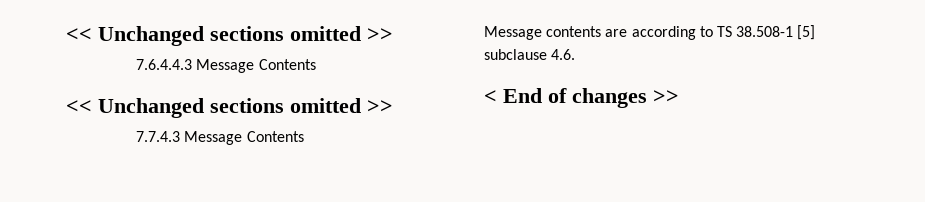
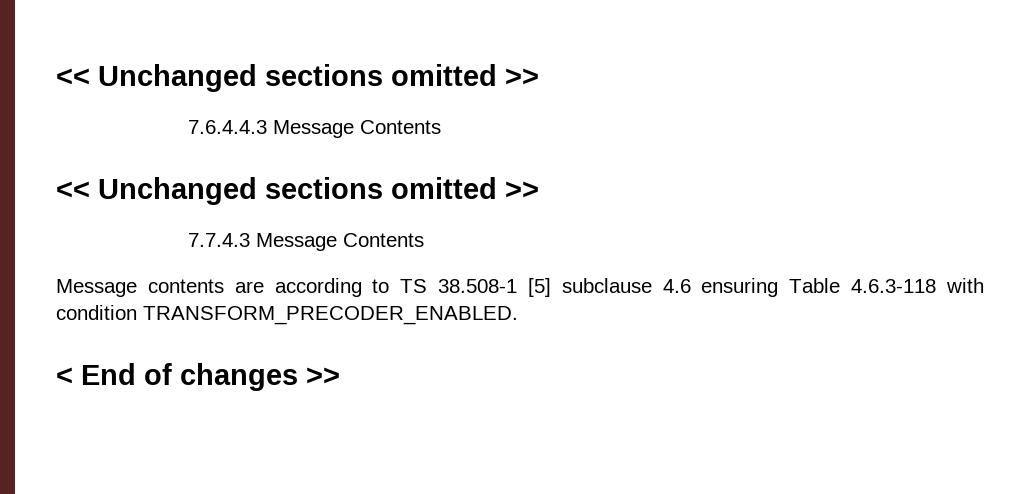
[551,49,576,60] 4.6. -> [662,278,984,297] [56,305,518,325] 4.6 ensuring Table 4.6.3-118 with condition TRANSFORM_PRECODER_ENABLED.

